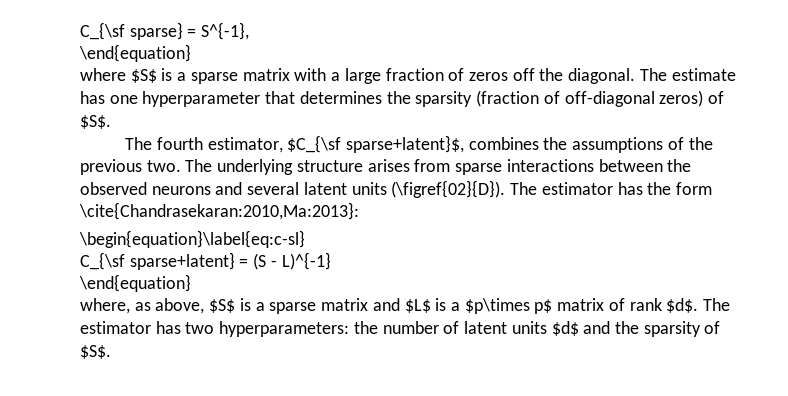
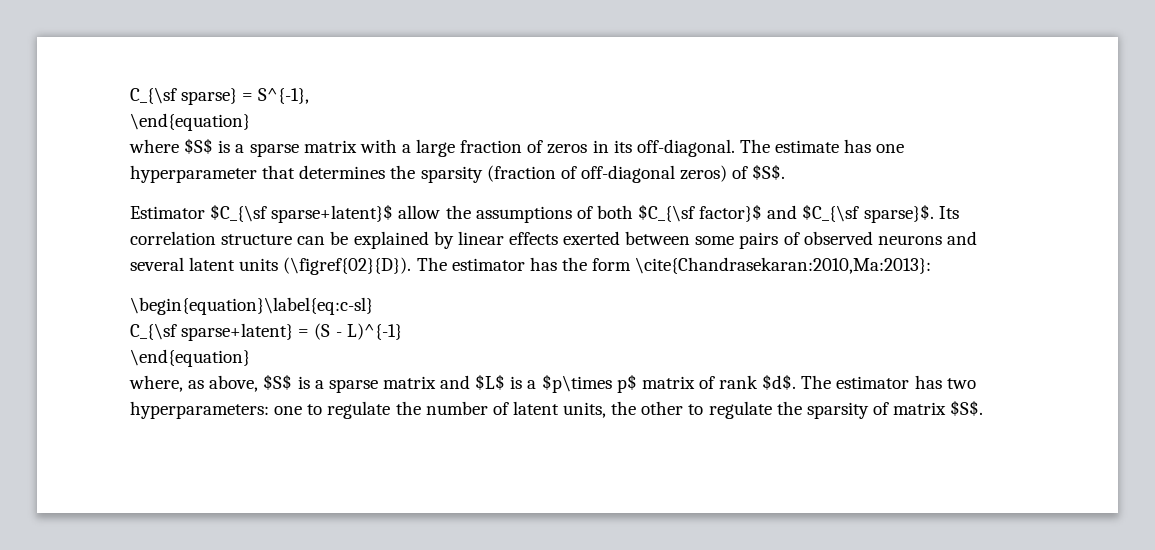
[512,68,636,84] off the diagonal. -> [592,139,735,157] in its off-diagonal.
[125,135,713,153] [80,159,692,175] The fourth estimator, $C_{\sf sparse+latent}$, combines the assumptions of the previous two. The underlying structure arises from sparse interactions between the -> [130,204,959,223] [130,231,800,249] Estimator $C_{\sf sparse+latent}$ allow the assumptions of both $C_{\sf factor}$ and $C_{\sf sparse}$. Its correlation structure can be explained by linear effects exerted between some pairs of
(350, 329) none -> [274,401,391,419] one to regulate
[511,321,611,336] units $d$ and -> [563,401,772,419] units, the other to regulate
(721, 327) none -> [893,402,947,415] matrix

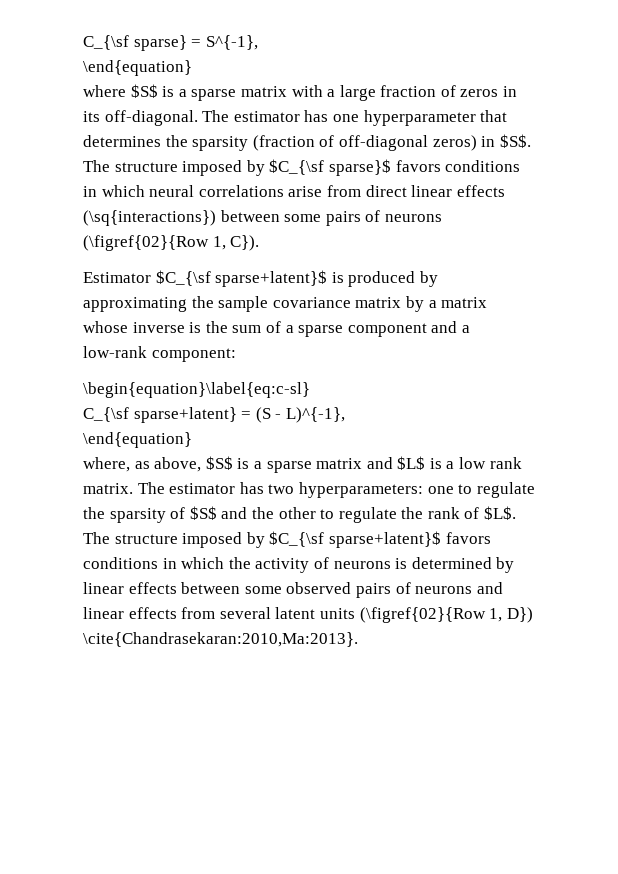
[775,140,840,153] estimate -> [233,111,300,122] estimator
[732,164,786,180] [130,204,959,223] [130,231,977,249] [130,257,932,275] of $S$. // Estimator $C_{\sf sparse+latent}$ allow the assumptions of both $C_{\sf factor}$ and $C_{\sf sparse}$. Its correlation structure can be explained by linear effects exerted between some pairs of observed neurons and several latent units (\figref{02}{D}). The estimator has the form \cite{Chandrasekaran:2010,Ma:2013}: -> [481,134,531,148] [83,159,521,176] [83,185,505,197] [83,210,442,226] [83,235,260,251] [83,270,438,287] [83,296,488,312] [83,321,470,337] [83,346,236,362] in $S$. The structure imposed by $C_{\sf sparse}$ favors conditions in which neural correlations arise from direct linear effects (\sq{interactions}) between some pairs of neurons (\figref{02}{Row 1, C}). // Estimator $C_{\sf sparse+latent}$ is produced by approximating the sample covariance matrix by a matrix whose inverse is the sum of a sparse component and a low-rank component:
[346,323,402,340] L)^{-1} -> [285,407,345,423] L)^{-1},
[541,374,797,393] $p\times p$ matrix of rank $d$. -> [459,457,522,469] [83,483,133,494] low rank matrix.
[425,401,607,418] number of latent units, -> [109,506,248,523] sparsity of $S$ and
[806,400,984,419] sparsity of matrix $S$. -> [427,506,517,520] [83,531,491,548] [83,557,515,573] [83,582,503,598] [83,607,533,623] [83,632,358,647] rank of $L$. The structure imposed by $C_{\sf sparse+latent}$ favors conditions in which the activity of neurons is determined by linear effects between some observed pairs of neurons and linear effects from several latent units (\figref{02}{Row 1, D}) \cite{Chandrasekaran:2010,Ma:2013}.

